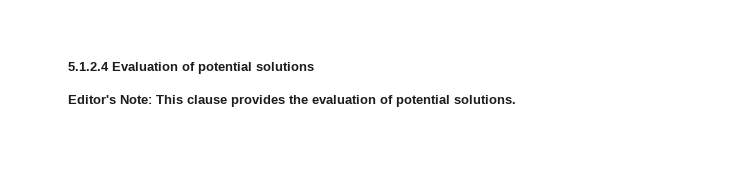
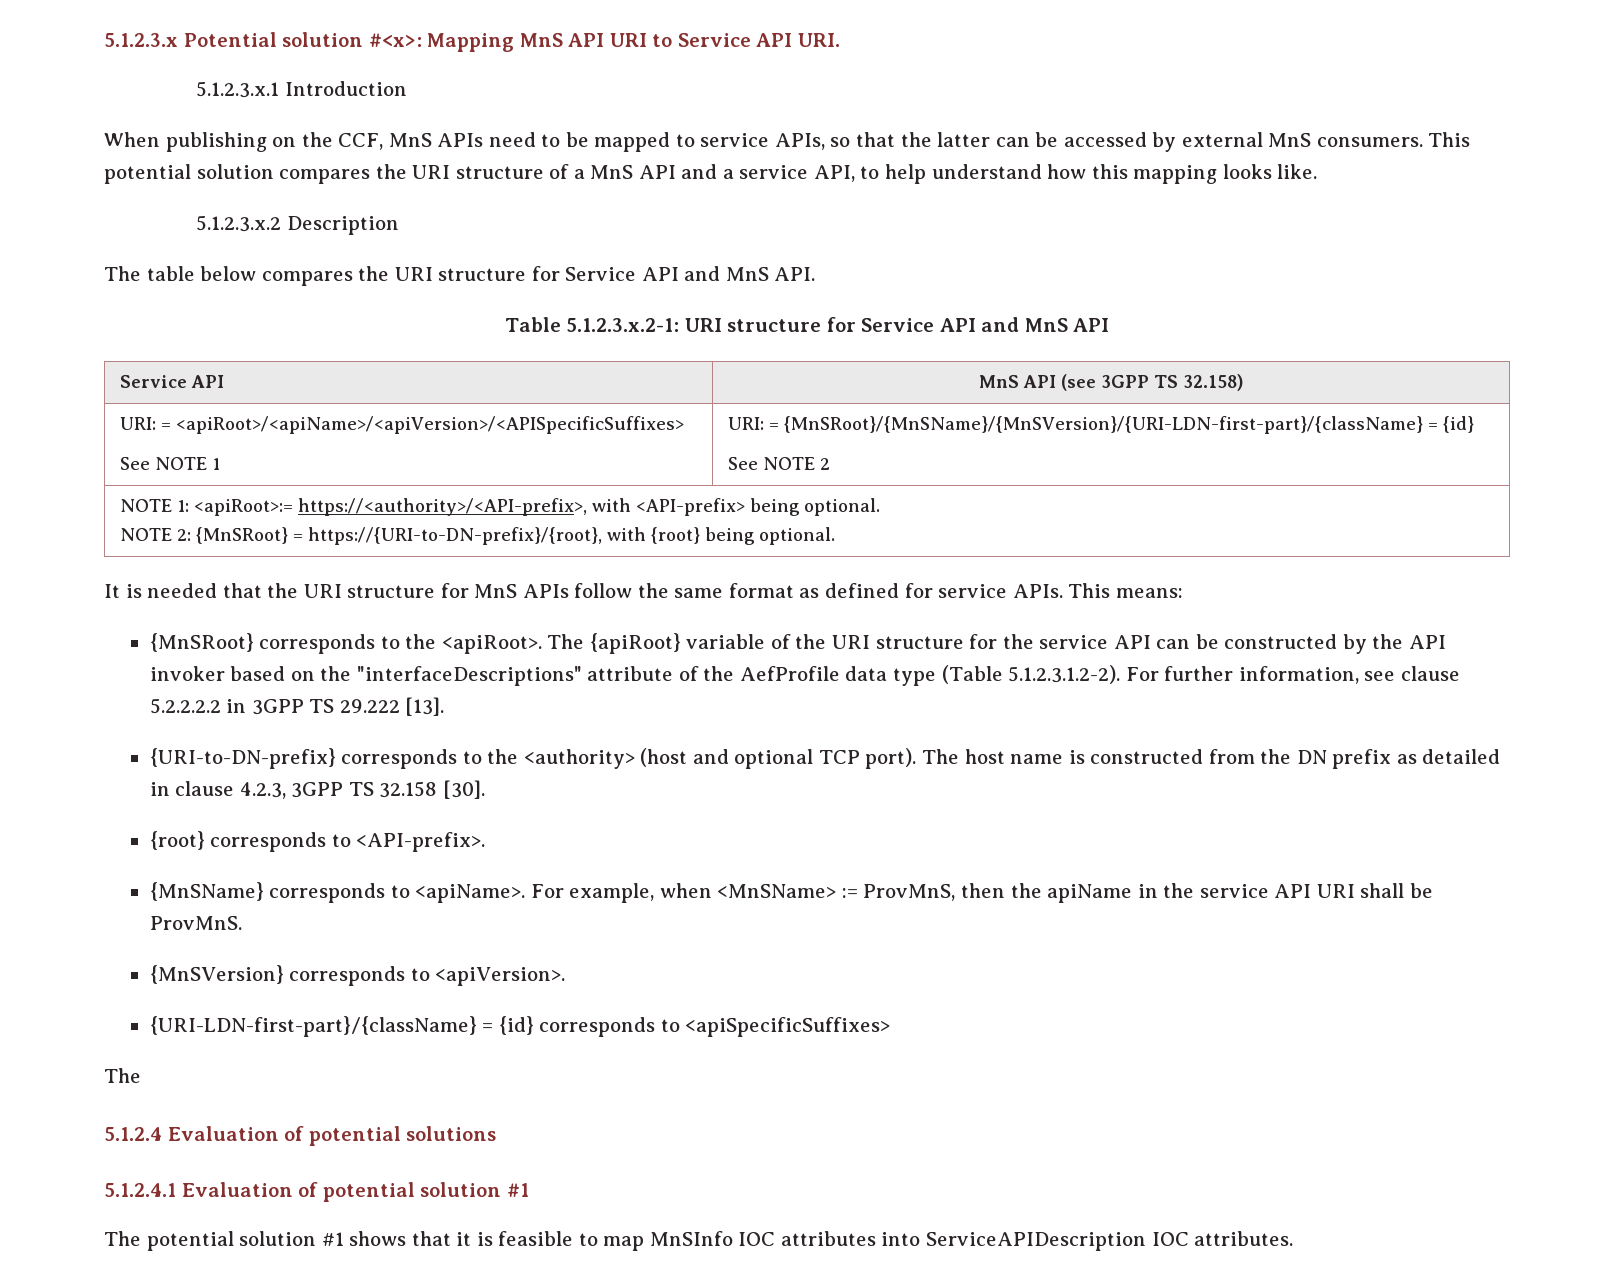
(68, 66) none -> [104,32,840,52] [196,81,407,98] [104,132,1471,152] [104,164,1318,184] [196,215,399,235] [104,266,816,286] [504,317,1110,332] [119,375,224,388] [978,374,1244,391] [119,416,684,434] [119,457,220,470] [727,416,1474,434] [727,457,830,470] [119,498,880,516] [119,527,835,545] [104,583,1183,598] [149,633,1446,654] [149,665,1460,686] [149,697,445,716] [149,748,1501,769] [149,780,485,799] [149,831,486,852] [149,882,1433,903] [149,916,242,930] [149,965,566,986] [149,1016,891,1037] [104,1068,141,1083] 5.1.2.3.x Potential solution #<x>: Mapping MnS API URI to Service API URI. // 5.1.2.3.x.1 Introduction // When publishing on the CCF, MnS APIs need to be mapped to service APIs, so that the latter can be accessed by external MnS consumers. This potential solution compares the URI structure of a MnS API and a service API, to help understand how this mapping looks like. // 5.1.2.3.x.2 Description // The table below compares the URI structure for Service API and MnS API. // Table 5.1.2.3.x.2-1: URI structure for Service API and MnS API // Service API | MnS API (see 3GPP TS 32.158) // URI: = <apiRoot>/<apiName>/<apiVersion>/<APISpecificSuffixes> // See NOTE 1 | URI: = {MnSRoot}/{MnSName}/{MnSVersion}/{URI-LDN-first-part}/{className} = {id} // See NOTE 2 // NOTE 1: <apiRoot>:= https://<authority>/<API-prefix>, with <API-prefix> being optional. // NOTE 2: {MnSRoot} = https://{URI-to-DN-prefix}/{root}, with {root} being optional. // It is needed that the URI structure for MnS APIs follow the same format as defined for service APIs. This means: // {MnSRoot} corresponds to the <apiRoot>. The {apiRoot} variable of the URI structure for the service API can be constructed by the API invoker based on the "interfaceDescriptions" attribute of the AefProfile data type (Table 5.1.2.3.1.2-2). For further information, see clause 5.2.2.2.2 in 3GPP TS 29.222 [13]. // {URI-to-DN-prefix} corresponds to the <authority> (host and optional TCP port). The host name is constructed from the DN prefix as detailed in clause 4.2.3, 3GPP TS 32.158 [30]. // {root} corresponds to <API-prefix>. // {MnSName} corresponds to <apiName>. For example, when <MnSName> := ProvMnS, then the apiName in the service API URI shall be ProvMnS. // {MnSVersion} corresponds to <apiVersion>. // {URI-LDN-first-part}/{className} = {id} corresponds to <apiSpecificSuffixes> // The //
[68,95,516,107] Editor's Note: This clause provides the evaluation of potential solutions. -> [104,1182,529,1202] [104,1231,1294,1251] 5.1.2.4.1 Evaluation of potential solution #1 // The potential solution #1 shows that it is feasible to map MnSInfo IOC attributes into ServiceAPIDescription IOC attributes.

